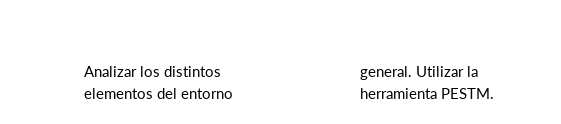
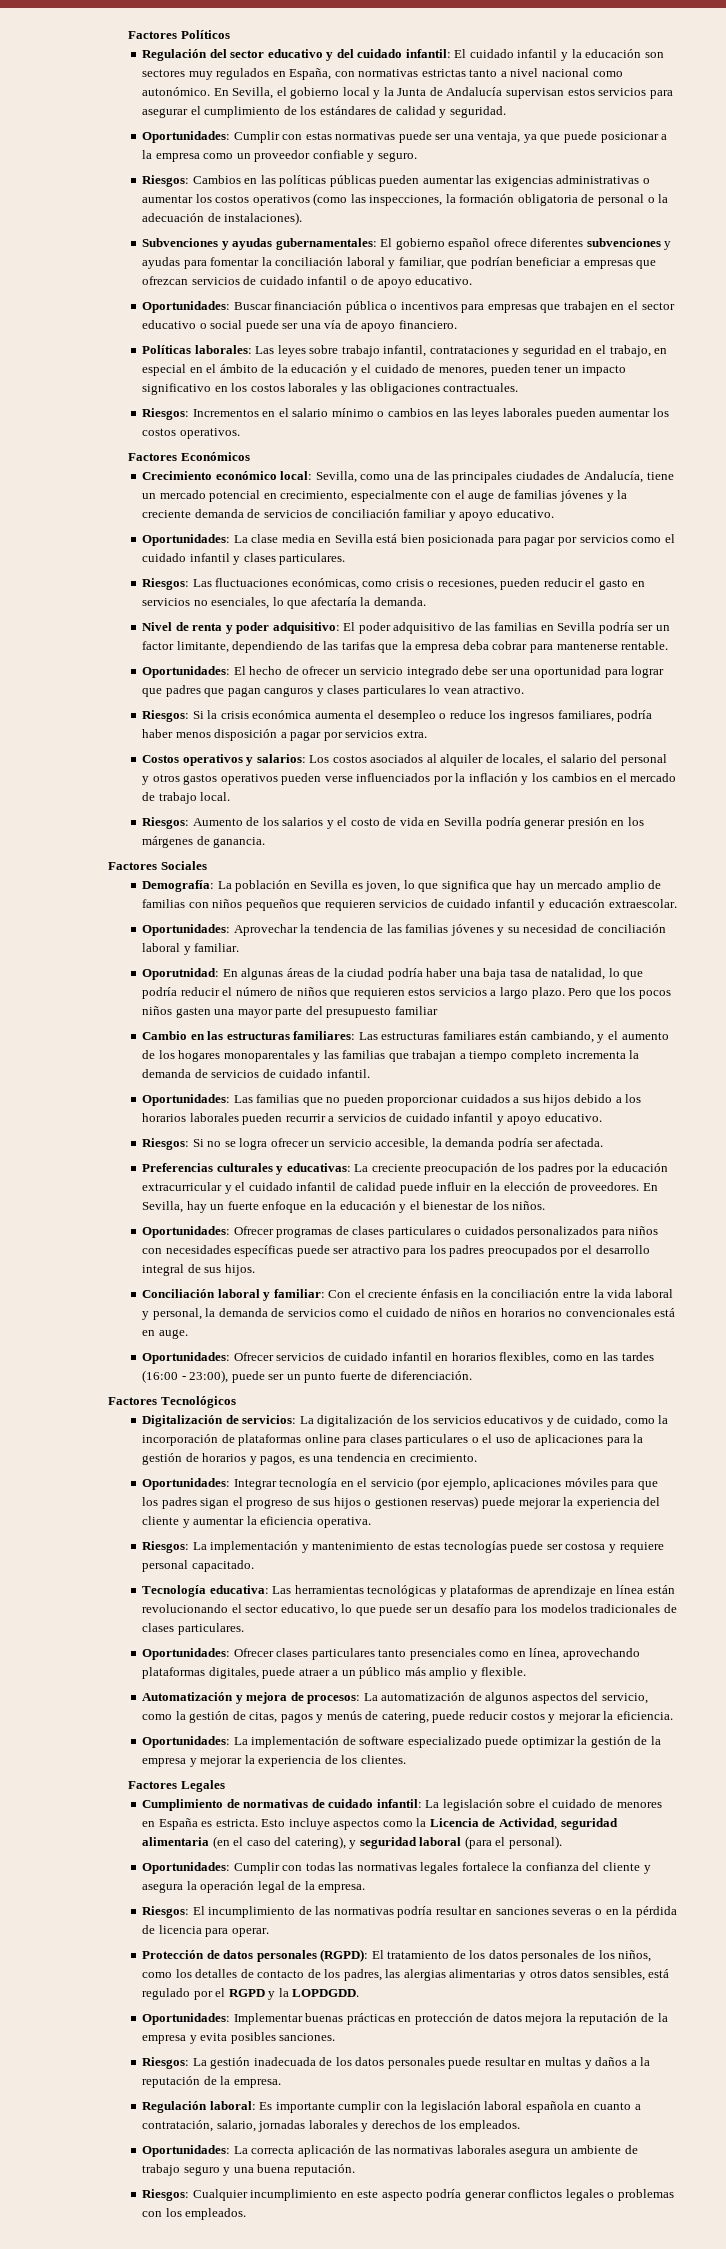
[83,66,221,77] [83,88,233,99] [359,66,478,80] [359,88,494,99] Analizar los distintos elementos del entorno general. Utilizar la herramienta PESTM. -> [128,30,230,39] [142,49,664,61] [142,68,623,80] [142,87,673,99] [142,106,506,118] [142,131,668,143] [142,150,417,162] [142,175,650,187] [142,193,669,206] [142,212,303,225] [142,238,672,250] [142,257,657,269] [142,276,473,288] [142,301,675,313] [142,320,457,332] [142,345,668,357] [142,364,627,376] [142,383,519,395] [142,408,669,420] [142,428,240,439] [128,452,250,461] [142,471,674,483] [142,490,628,502] [142,509,554,521] [142,534,675,546] [142,553,346,565] [142,578,645,590] [142,597,426,609] [142,622,670,634] [142,641,669,653] [142,666,665,678] [142,685,525,697] [142,710,653,722] [142,729,427,741] [142,754,667,766] [142,773,677,785] [142,792,231,804] [142,817,644,829] [142,836,266,848] [108,861,207,870] [142,880,662,892] [142,899,677,911] [142,924,666,936] [142,943,240,955] [142,968,644,980] [142,987,671,999] [142,1006,438,1018] [142,1031,669,1043] [142,1050,640,1062] [142,1069,370,1078] [142,1094,642,1106] [142,1113,602,1125] [142,1138,604,1150] [142,1163,668,1175] [142,1182,658,1194] [142,1201,546,1213] [142,1226,659,1238] [142,1245,650,1257] [142,1264,255,1276] [142,1289,673,1301] [142,1308,676,1320] [142,1329,188,1339] [142,1352,654,1364] [142,1370,472,1383] [108,1396,236,1408] [142,1415,669,1427] [142,1434,644,1446] [142,1453,477,1465] [142,1477,658,1490] [142,1496,661,1509] [142,1516,371,1528] [142,1541,664,1553] [142,1560,254,1572] [142,1585,675,1597] [142,1604,677,1616] [142,1623,244,1635] [142,1648,640,1660] [142,1667,527,1679] [142,1692,648,1704] [142,1711,673,1723] [142,1736,661,1748] [142,1755,406,1767] [128,1780,225,1792] [142,1799,662,1811] [142,1818,618,1830] [142,1836,562,1849] [142,1862,651,1874] [142,1881,366,1893] [142,1906,677,1918] [142,1925,269,1937] [142,1949,652,1962] [142,1969,670,1981] [142,1988,360,2000] [142,2013,668,2025] [142,2032,336,2044] [142,2057,651,2069] [142,2076,281,2088] [142,2101,641,2113] [142,2120,521,2132] [142,2145,638,2157] [142,2164,355,2176] [142,2189,674,2201] [142,2208,247,2220] Factores Políticos // Regulación del sector educativo y del cuidado infantil: El cuidado infantil y la educación son sectores muy regulados en España, con normativas estrictas tanto a nivel nacional como autonómico. En Sevilla, el gobierno local y la Junta de Andalucía supervisan estos servicios para asegurar el cumplimiento de los estándares de calidad y seguridad. // Oportunidades: Cumplir con estas normativas puede ser una ventaja, ya que puede posicionar a la empresa como un proveedor confiable y seguro. // Riesgos: Cambios en las políticas públicas pueden aumentar las exigencias administrativas o aumentar los costos operativos (como las inspecciones, la formación obligatoria de personal o la adecuación de instalaciones). // Subvenciones y ayudas gubernamentales: El gobierno español ofrece diferentes subvenciones y ayudas para fomentar la conciliación laboral y familiar, que podrían beneficiar a empresas que ofrezcan servicios de cuidado infantil o de apoyo educativo. // Oportunidades: Buscar financiación pública o incentivos para empresas que trabajen en el sector educativo o social puede ser una vía de apoyo financiero. // Políticas laborales: Las leyes sobre trabajo infantil, contrataciones y seguridad en el trabajo, en especial en el ámbito de la educación y el cuidado de menores, pueden tener un impacto significativo en los costos laborales y las obligaciones contractuales. // Riesgos: Incrementos en el salario mínimo o cambios en las leyes laborales pueden aumentar los costos operativos. // Factores Económicos // Crecimiento económico local: Sevilla, como una de las principales ciudades de Andalucía, tiene un mercado potencial en crecimiento, especialmente con el auge de familias jóvenes y la creciente demanda de servicios de conciliación familiar y apoyo educativo. // Oportunidades: La clase media en Sevilla está bien posicionada para pagar por servicios como el cuidado infantil y clases particulares. // Riesgos: Las fluctuaciones económicas, como crisis o recesiones, pueden reducir el gasto en servicios no esenciales, lo que afectaría la demanda. // Nivel de renta y poder adquisitivo: El poder adquisitivo de las familias en Sevilla podría ser un factor limitante, dependiendo de las tarifas que la empresa deba cobrar para mantenerse rentable. // Oportunidades: El hecho de ofrecer un servicio integrado debe ser una oportunidad para lograr que padres que pagan canguros y clases particulares lo vean atractivo. // Riesgos: Si la crisis económica aumenta el desempleo o reduce los ingresos familiares, podría haber menos disposición a pagar por servicios extra. // Costos operativos y salarios: Los costos asociados al alquiler de locales, el salario del personal y otros gastos operativos pueden verse influenciados por la inflación y los cambios en el mercado de trabajo local. // Riesgos: Aumento de los salarios y el costo de vida en Sevilla podría generar presión en los márgenes de ganancia. // Factores Sociales // Demografía: La población en Sevilla es joven, lo que significa que hay un mercado amplio de familias con niños pequeños que requieren servicios de cuidado infantil y educación extraescolar. // Oportunidades: Aprovechar la tendencia de las familias jóvenes y su necesidad de conciliación laboral y familiar. // Oporutnidad: En algunas áreas de la ciudad podría haber una baja tasa de natalidad, lo que podría reducir el número de niños que requieren estos servicios a largo plazo. Pero que los pocos niños gasten una mayor parte del presupuesto familiar // Cambio en las estructuras familiares: Las estructuras familiares están cambiando, y el aumento de los hogares monoparentales y las familias que trabajan a tiempo completo incrementa la demanda de servicios de cuidado infantil. // Oportunidades: Las familias que no pueden proporcionar cuidados a sus hijos debido a los horarios laborales pueden recurrir a servicios de cuidado infantil y apoyo educativo. // Riesgos: Si no se logra ofrecer un servicio accesible, la demanda podría ser afectada. // Preferencias culturales y educativas: La creciente preocupación de los padres por la educación extracurricular y el cuidado infantil de calidad puede influir en la elección de proveedores. En Sevilla, hay un fuerte enfoque en la educación y el bienestar de los niños. // Oportunidades: Ofrecer programas de clases particulares o cuidados personalizados para niños con necesidades específicas puede ser atractivo para los padres preocupados por el desarrollo integral de sus hijos. // Conciliación laboral y familiar: Con el creciente énfasis en la conciliación entre la vida laboral y personal, la demanda de servicios como el cuidado de niños en horarios no convencionales está en auge. // Oportunidades: Ofrecer servicios de cuidado infantil en horarios flexibles, como en las tardes (16:00 - 23:00), puede ser un punto fuerte de diferenciación. // Factores Tecnológicos // Digitalización de servicios: La digitalización de los servicios educativos y de cuidado, como la incorporación de plataformas online para clases particulares o el uso de aplicaciones para la gestión de horarios y pagos, es una tendencia en crecimiento. // Oportunidades: Integrar tecnología en el servicio (por ejemplo, aplicaciones móviles para que los padres sigan el progreso de sus hijos o gestionen reservas) puede mejorar la experiencia del cliente y aumentar la eficiencia operativa. // Riesgos: La implementación y mantenimiento de estas tecnologías puede ser costosa y requiere personal capacitado. // Tecnología educativa: Las herramientas tecnológicas y plataformas de aprendizaje en línea están revolucionando el sector educativo, lo que puede ser un desafío para los modelos tradicionales de clases particulares. // Oportunidades: Ofrecer clases particulares tanto presenciales como en línea, aprovechando plataformas digitales, puede atraer a un público más amplio y flexible. // Automatización y mejora de procesos: La automatización de algunos aspectos del servicio, como la gestión de citas, pagos y menús de catering, puede reducir costos y mejorar la eficiencia. // Oportunidades: La implementación de software especializado puede optimizar la gestión de la empresa y mejorar la experiencia de los clientes. // Factores Legales // Cumplimiento de normativas de cuidado infantil: La legislación sobre el cuidado de menores en España es estricta. Esto incluye aspectos como la Licencia de Actividad, seguridad alimentaria (en el caso del catering), y seguridad laboral (para el personal). // Oportunidades: Cumplir con todas las normativas legales fortalece la confianza del cliente y asegura la operación legal de la empresa. // Riesgos: El incumplimiento de las normativas podría resultar en sanciones severas o en la pérdida de licencia para operar. // Protección de datos personales (RGPD): El tratamiento de los datos personales de los niños, como los detalles de contacto de los padres, las alergias alimentarias y otros datos sensibles, está regulado por el RGPD y la LOPDGDD. // Oportunidades: Implementar buenas prácticas en protección de datos mejora la reputación de la empresa y evita posibles sanciones. // Riesgos: La gestión inadecuada de los datos personales puede resultar en multas y daños a la reputación de la empresa. // Regulación laboral: Es importante cumplir con la legislación laboral española en cuanto a contratación, salario, jornadas laborales y derechos de los empleados. // Oportunidades: La correcta aplicación de las normativas laborales asegura un ambiente de trabajo seguro y una buena reputación. // Riesgos: Cualquier incumplimiento en este aspecto podría generar conflictos legales o problemas con los empleados.

